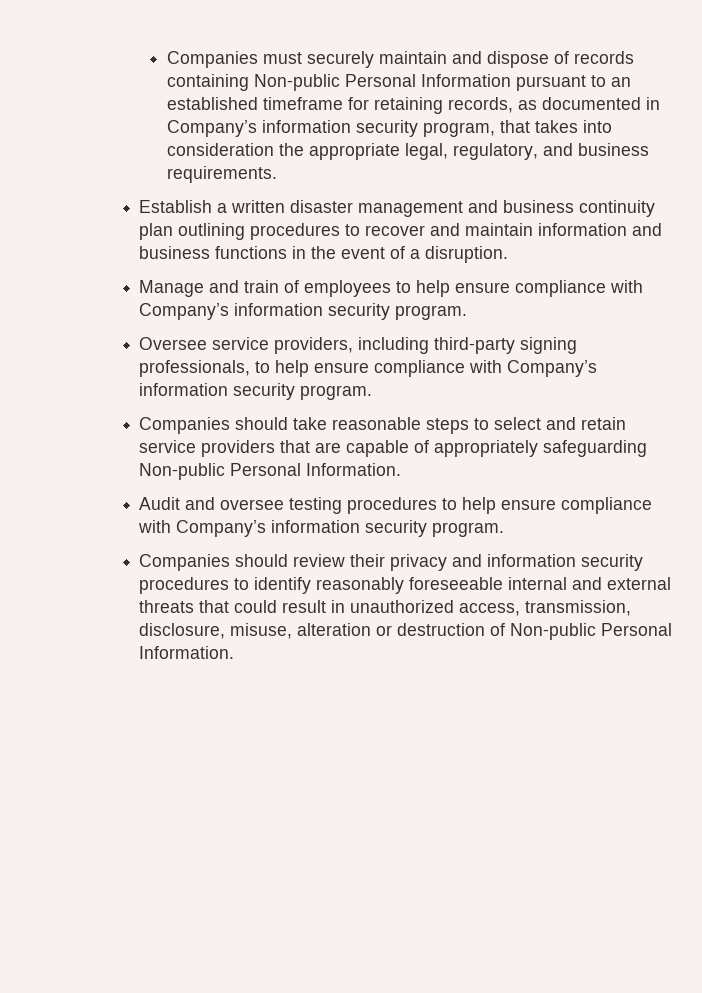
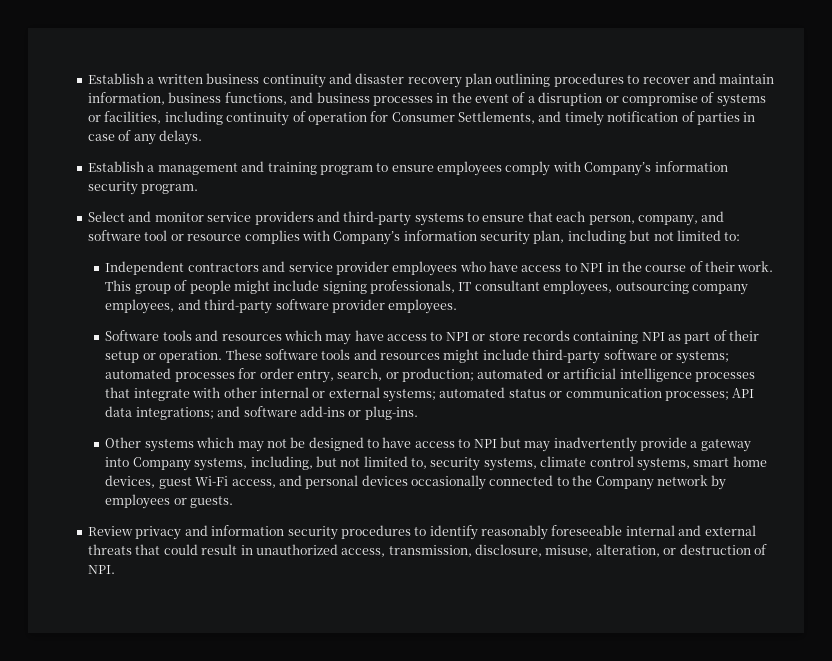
[166,51,634,68] [166,74,631,91] [166,97,660,114] [166,120,612,137] [166,143,649,160] [166,166,277,183] [139,200,656,217] Companies must securely maintain and dispose of records containing Non-public Personal Information pursuant to an established timeframe for retaining records, as documented in Company’s information security program, that takes into consideration the appropriate legal, regulatory, and business requirements. // Establish a written disaster management and business continuity -> [88,73,462,88] Establish a written business continuity and disaster recovery
[538,223,663,236] [139,246,288,259] information and business functions -> [88,92,433,106] information, business functions, and business processes
[425,246,509,263] [139,280,644,297] [139,303,468,320] [139,337,578,354] [139,360,598,377] [139,383,373,400] [139,417,627,434] [139,440,648,457] [139,463,402,480] [139,497,653,514] [138,520,505,537] [139,554,386,571] disruption. // Manage and train of employees to help ensure compliance with Company’s information security program. // Oversee service providers, including third-party signing professionals, to help ensure compliance with Company’s information security program. // Companies should take reasonable steps to select and retain service providers that are capable of appropriately safeguarding Non-public Personal Information. // Audit and oversee testing procedures to help ensure compliance with Company’s information security program. // Companies should review their -> [538,92,766,107] [88,111,756,126] [88,130,203,145] [88,161,728,176] [88,181,199,195] [88,211,725,226] [88,230,741,245] [105,261,774,276] [105,280,748,295] [105,299,458,314] [105,330,760,345] [105,349,730,364] [105,368,755,383] [105,387,755,402] [105,406,418,420] [105,437,751,452] [105,456,767,471] [105,475,727,490] [105,494,234,509] [88,526,134,536] disruption or compromise of systems or facilities, including continuity of operation for Consumer Settlements, and timely notification of parties in case of any delays. // Establish a management and training program to ensure employees comply with Company’s information security program. // Select and monitor service providers and third-party systems to ensure that each person, company, and software tool or resource complies with Company’s information security plan, including but not limited to: // Independent contractors and service provider employees who have access to NPI in the course of their work. This group of people might include signing professionals, IT consultant employees, outsourcing company employees, and third-party software provider employees. // Software tools and resources which may have access to NPI or store records containing NPI as part of their setup or operation. These software tools and resources might include third-party software or systems; automated processes for order entry, search, or production; automated or artificial intelligence processes that integrate with other internal or external systems; automated status or communication processes; API data integrations; and software add-ins or plug-ins. // Other systems which may not be designed to have access to NPI but may inadvertently provide a gateway into Company systems, including, but not limited to, security systems, climate control systems, smart home devices, guest Wi-Fi access, and personal devices occasionally connected to the Company network by employees or guests. // Review
[297,623,372,636] alteration -> [595,544,660,557] alteration,
[510,623,673,640] [139,646,235,659] Non-public Personal Information. -> [88,565,116,574] NPI.

